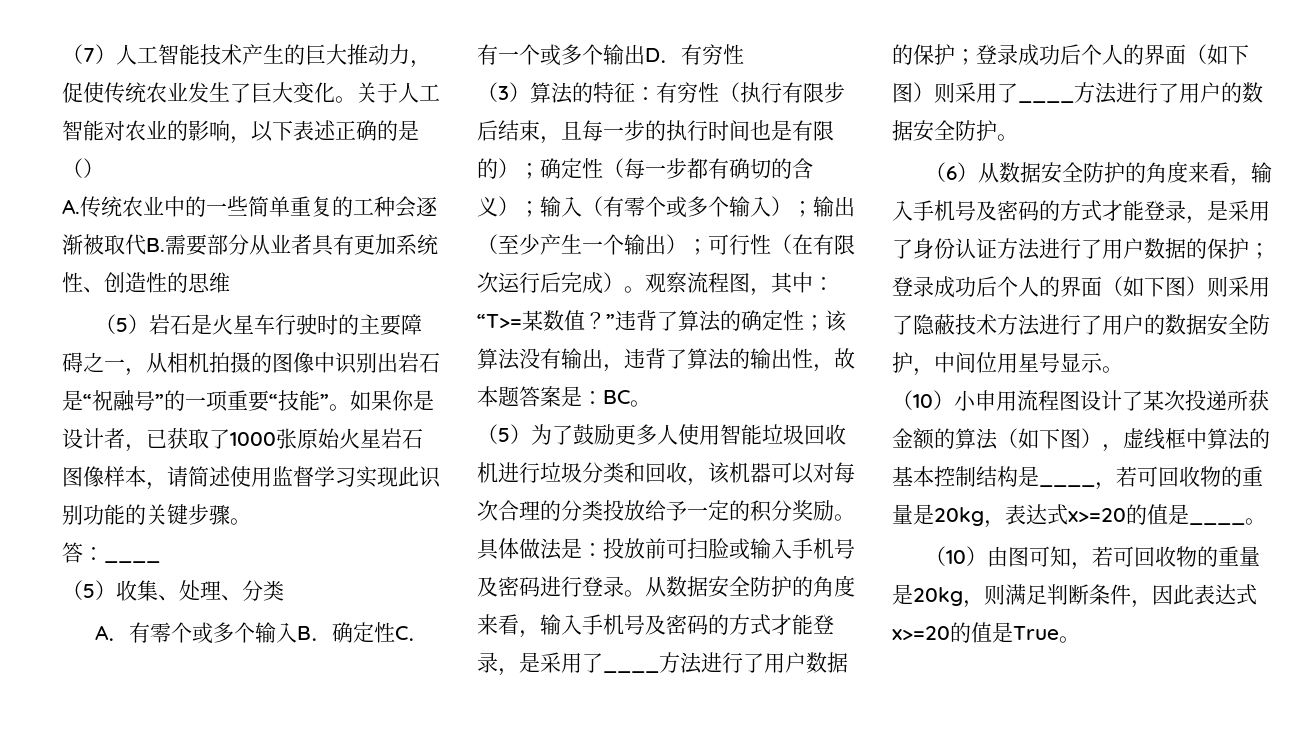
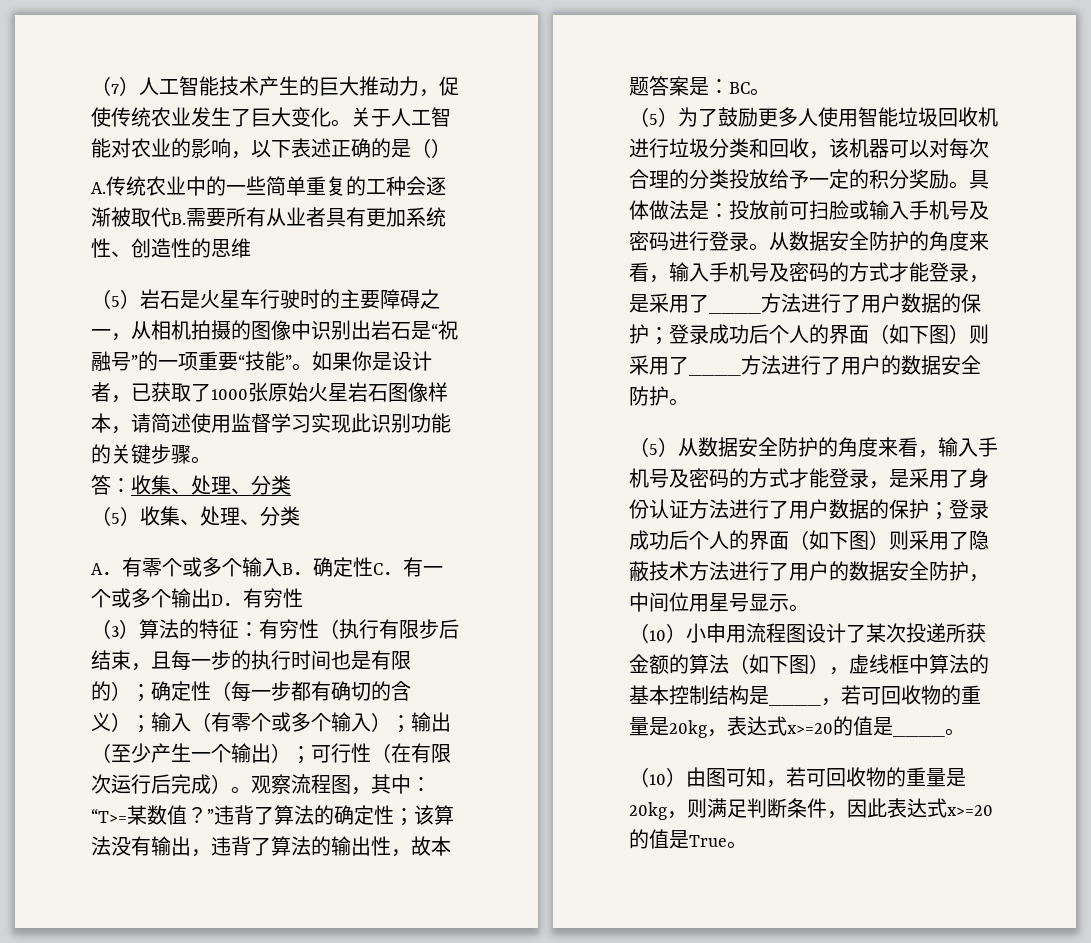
[207,234,249,255] 部分 -> [226,207,266,227] 所有
[104,560,160,563] ____ -> [131,475,291,495] 收集、处理、分类
[946,166,958,180] 6 -> [649,444,658,455] 5

